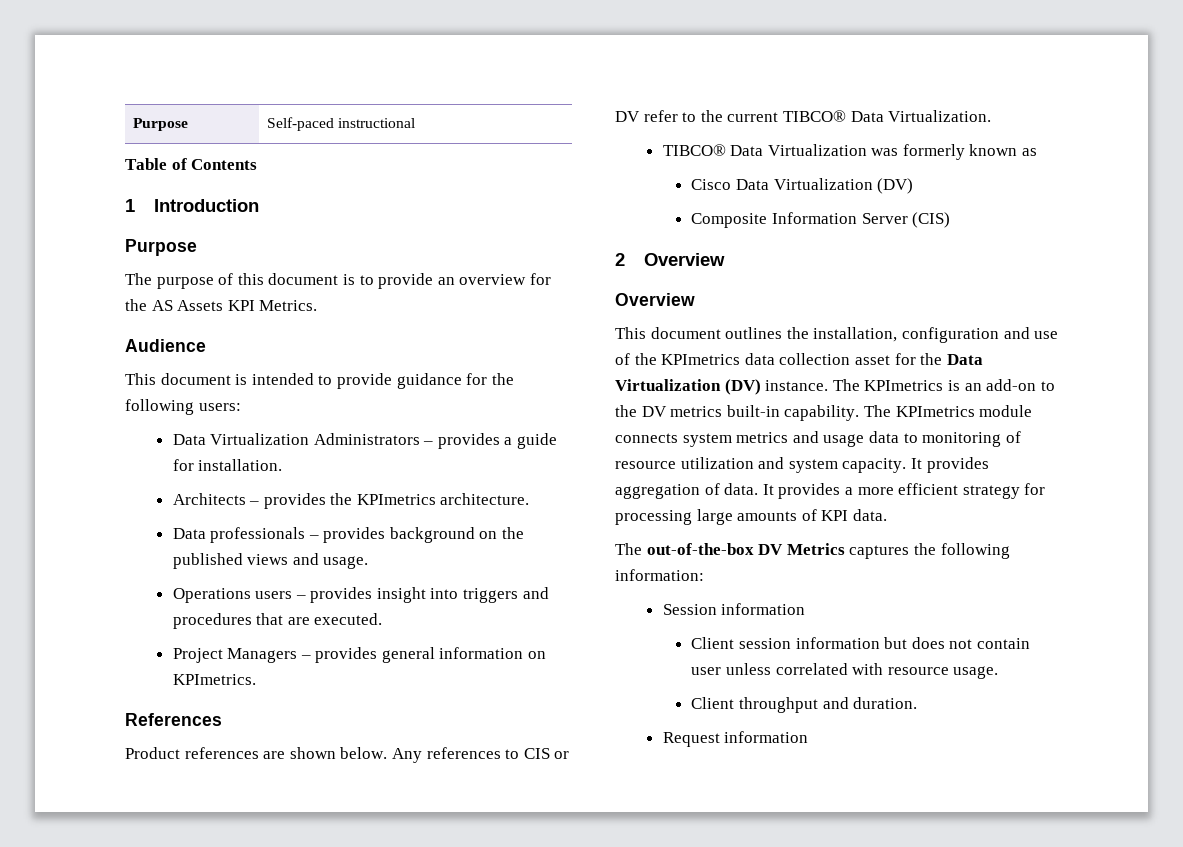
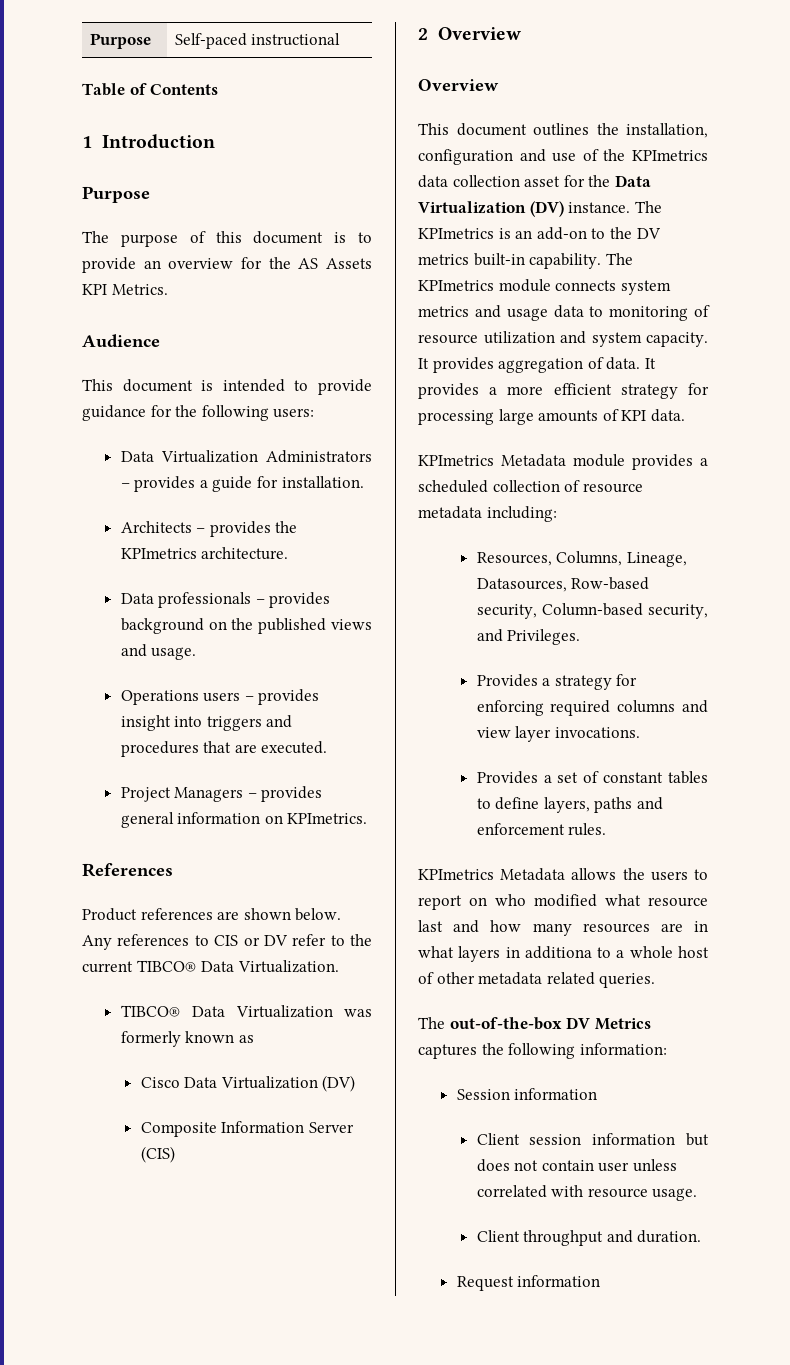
(887, 515) none -> [418,454,708,470] [418,480,643,493] [418,506,557,522] [476,551,687,567] [476,577,650,592] [476,603,708,619] [476,629,581,645] [476,674,638,690] [476,700,708,716] [476,726,640,742] [476,771,708,784] [476,797,664,813] [476,823,607,836] [418,868,708,881] [418,894,708,910] [418,920,708,936] [418,946,709,962] [418,972,656,988] // KPImetrics Metadata module provides a scheduled collection of resource metadata including: // Resources, Columns, Lineage, Datasources, Row-based security, Column-based security, and Privileges. // Provides a strategy for enforcing required columns and view layer invocations. // Provides a set of constant tables to define layers, paths and enforcement rules. // KPImetrics Metadata allows the users to report on who modified what resource last and how many resources are in what layers in additiona to a whole host of other metadata related queries.

